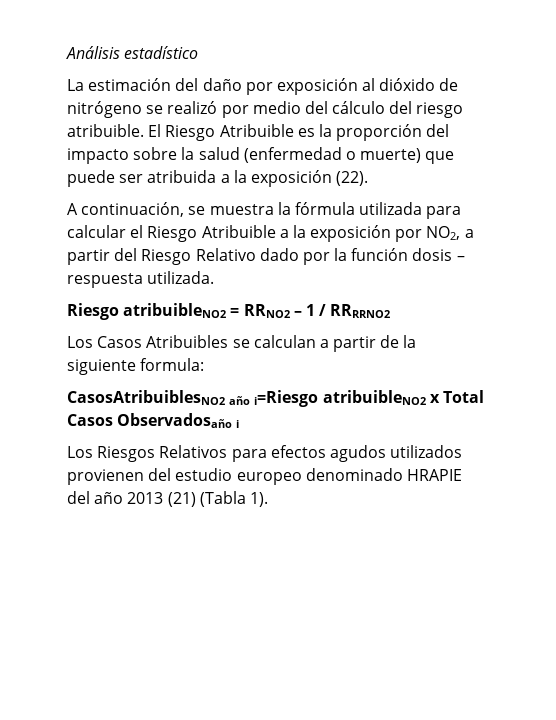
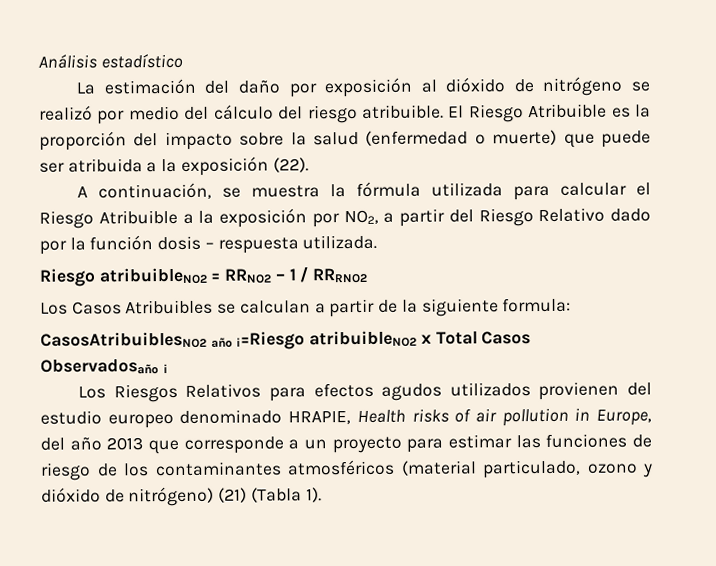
[330,304,391,318] RRRRNO2 -> [312,267,368,284] RRRNO2
[406,469,462,481] [67,491,164,504] HRAPIE del año 2013 -> [288,407,652,427] [40,433,653,455] [40,459,653,481] [41,486,215,507] HRAPIE, Health risks of air pollution in Europe, del año 2013 que corresponde a un proyecto para estimar las funciones de riesgo de los contaminantes atmosféricos (material particulado, ozono y dióxido de nitrógeno)

